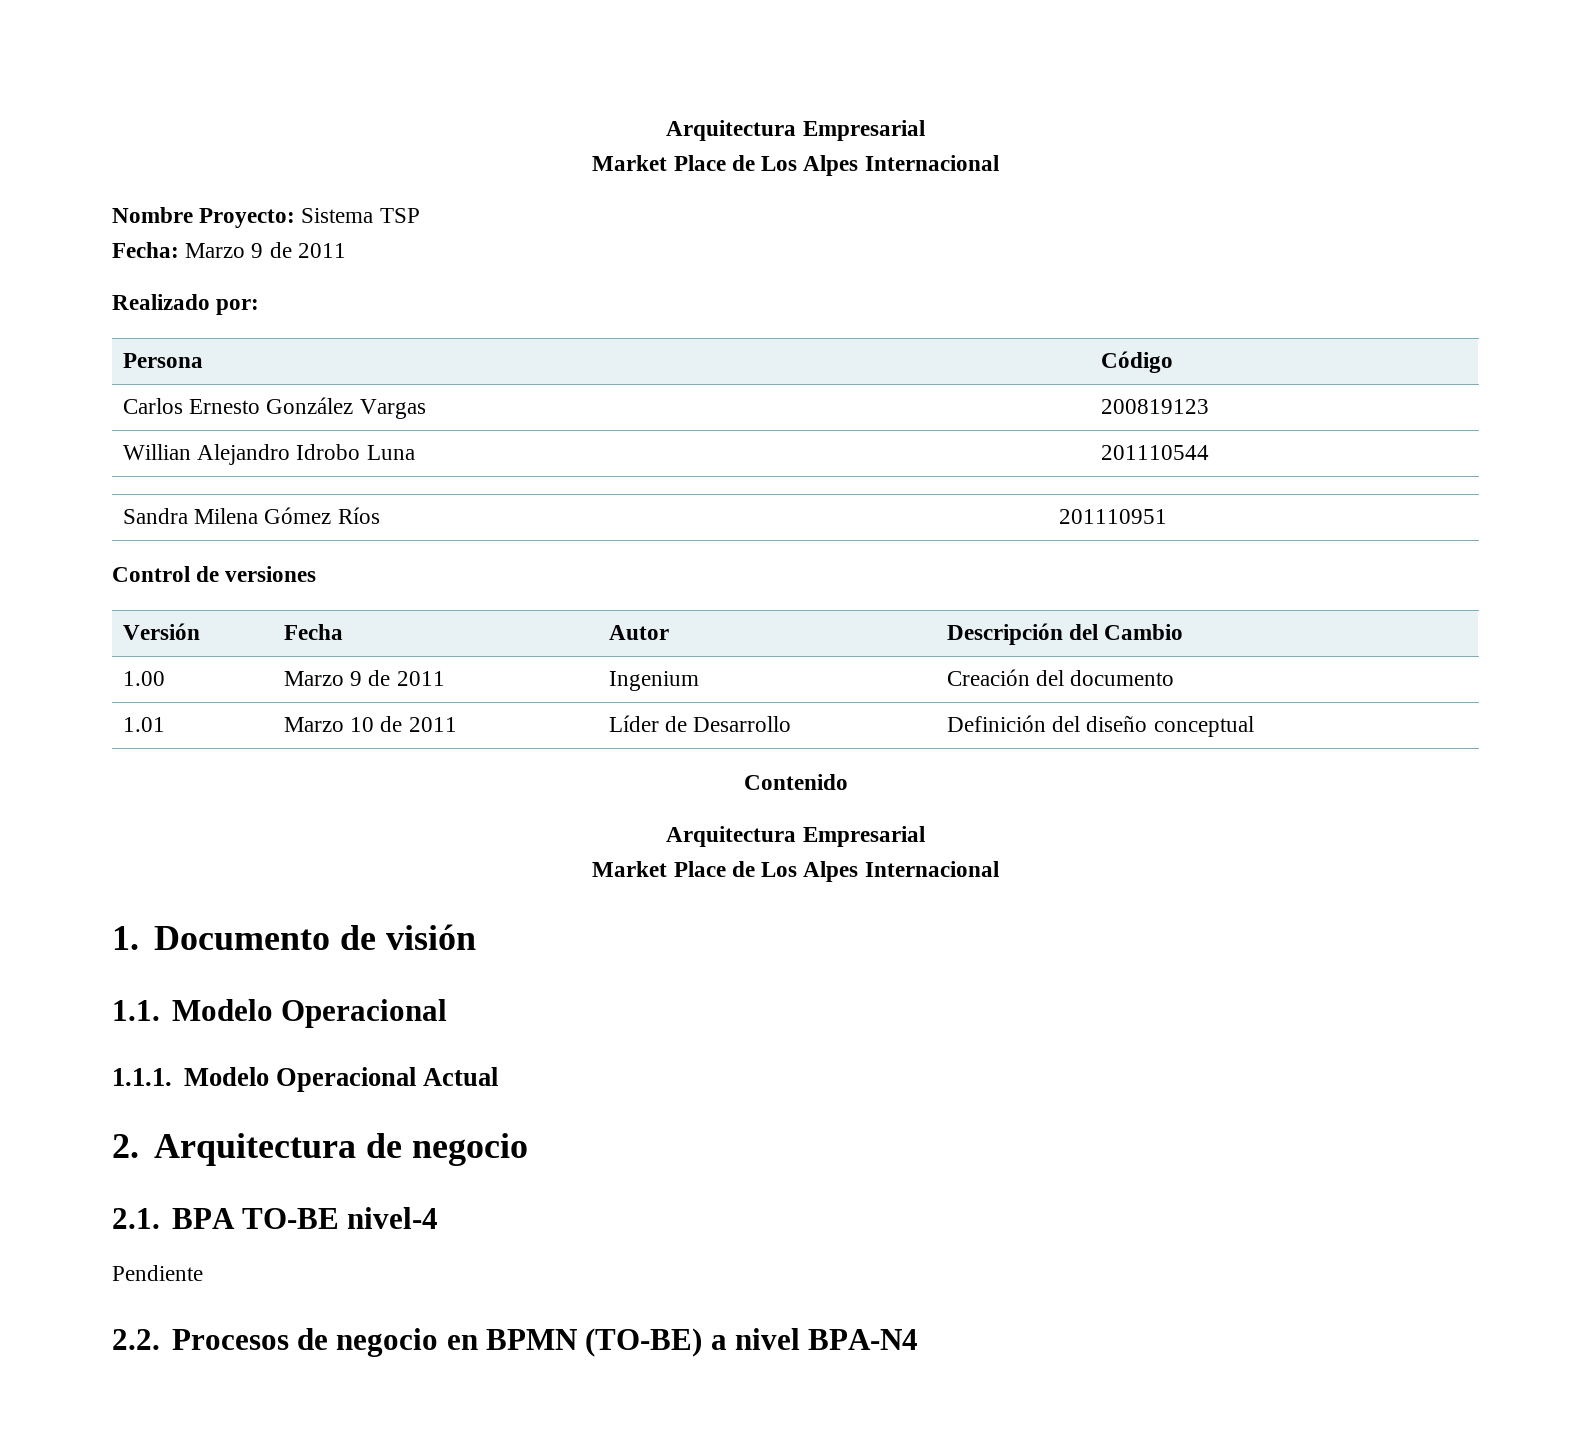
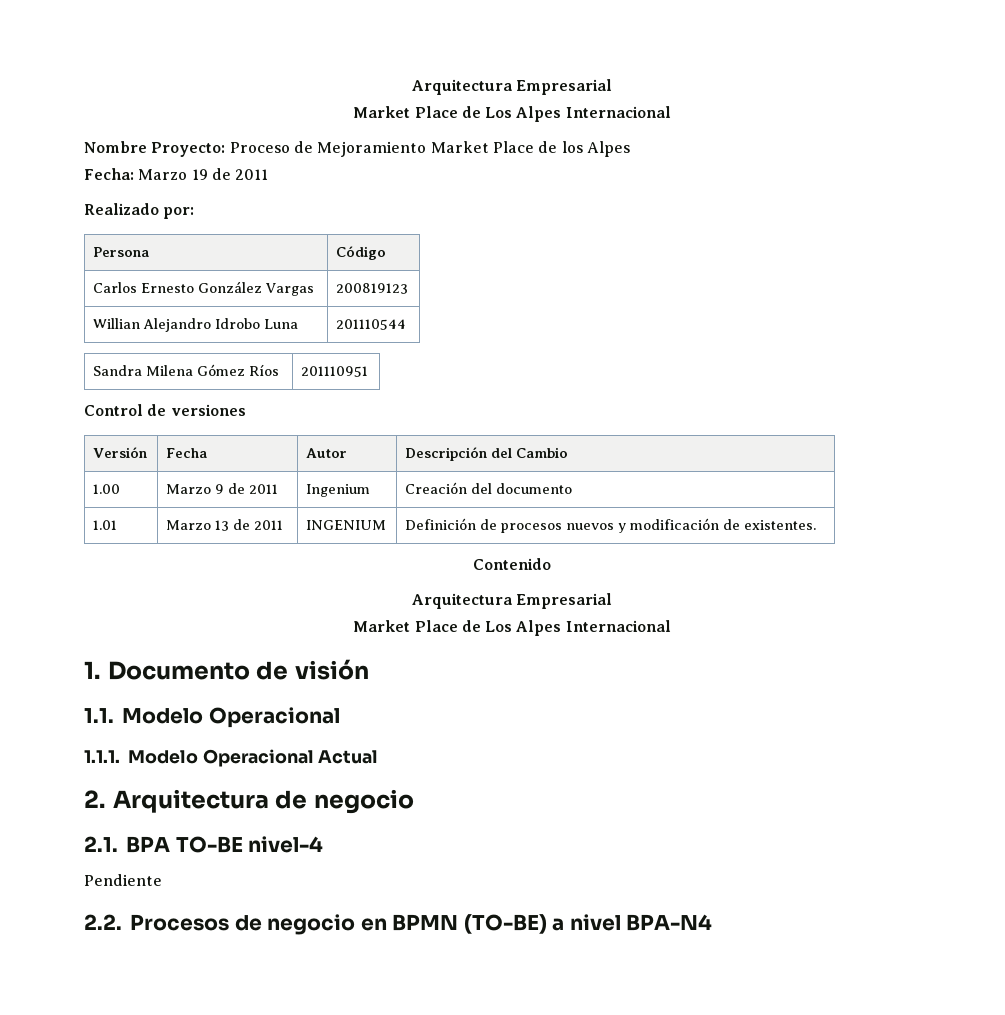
[301,208,420,223] Sistema TSP -> [229,141,630,157] Proceso de Mejoramiento Market Place de los Alpes
[251,243,264,258] 9 -> [191,169,208,180] 19
[350,716,457,732] [608,715,792,732] [946,715,1254,737] 10 de 2011 | Líder de Desarrollo | Definición del diseño conceptual -> [215,519,284,531] [306,520,387,530] [405,518,817,533] 13 de 2011 | INGENIUM | Definición de procesos nuevos y modificación de existentes.

